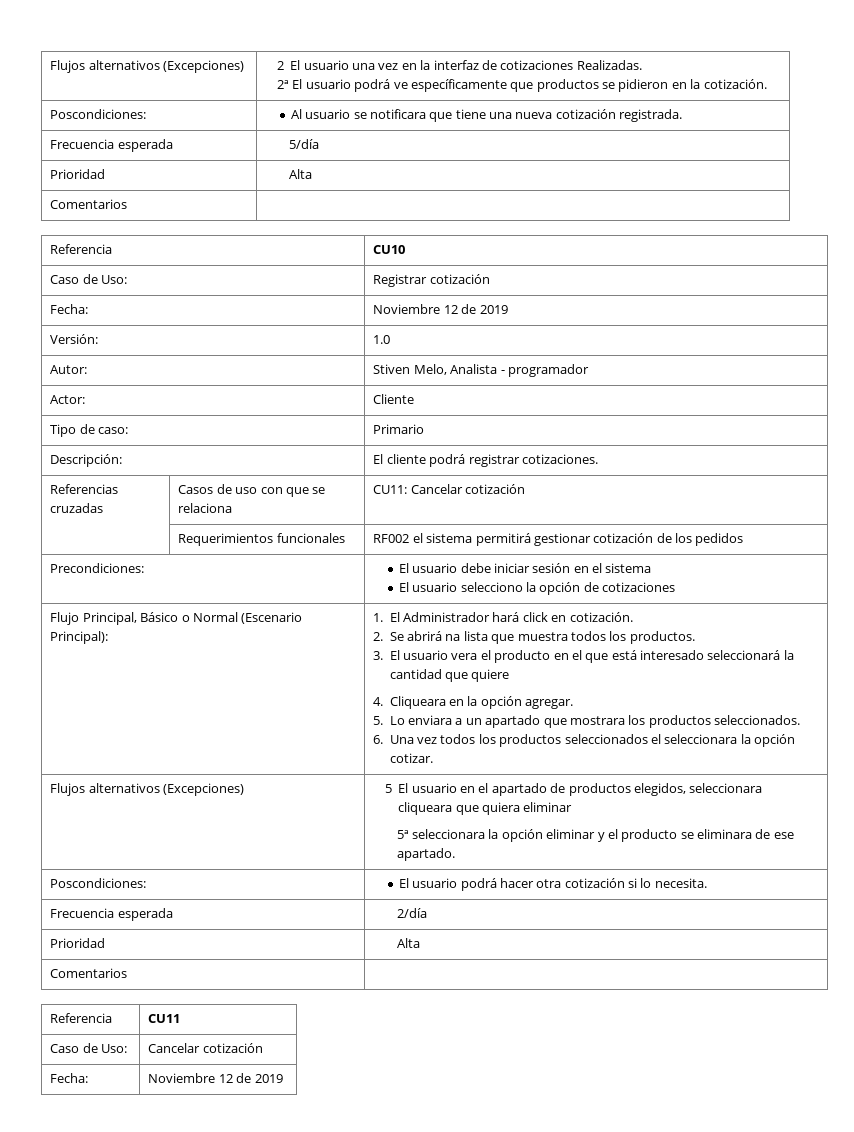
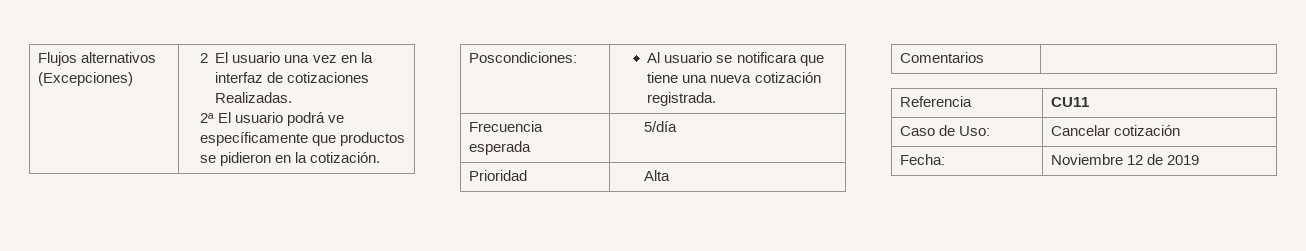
[50,244,113,254] [373,245,406,254] [50,274,128,284] [373,274,490,287] [50,304,89,314] [373,304,508,314] [50,334,99,344] [373,335,391,344] [50,365,88,374] [373,364,589,377] [50,395,86,404] [373,394,415,404] [50,424,129,437] [373,424,425,434] [50,454,123,467] [373,454,598,467] [50,484,119,494] [50,503,104,513] [178,484,326,497] [178,503,233,513] [373,484,526,494] [178,533,345,546] [373,533,744,546] [50,563,145,573] [398,563,652,573] [398,582,676,595] [50,612,303,625] [50,631,109,644] [373,612,633,622] [373,631,695,644] [373,650,794,663] [389,669,510,682] [373,696,574,709] [373,715,801,728] [373,734,796,747] [389,753,433,763] [50,783,245,796] [385,783,763,796] [398,802,573,815] [396,829,794,842] [396,848,455,861] [50,878,147,888] [398,878,707,891] [50,908,173,921] [396,908,427,918] [50,938,106,948] [396,938,420,948] [50,968,128,978] // Referencia | CU10 // Caso de Uso: | Registrar cotización // Fecha: | Noviembre 12 de 2019 // Versión: | 1.0 // Autor: | Stiven Melo, Analista - programador // Actor: | Cliente // Tipo de caso: | Primario // Descripción: | El cliente podrá registrar cotizaciones. // Referencias cruzadas | Casos de uso con que se relaciona | CU11: Cancelar cotización // | Requerimientos funcionales | RF002 el sistema permitirá gestionar cotización de los pedidos // Precondiciones: | El usuario debe iniciar sesión en el sistema // El usuario selecciono la opción de cotizaciones // Flujo Principal, Básico o Normal (Escenario Principal): | 1. El Administrador hará click en cotización. // 2. Se abrirá na lista que muestra todos los productos. // 3. El usuario vera el producto en el que está interesado seleccionará la cantidad que quiere // 4. Cliqueara en la opción agregar. // 5. Lo enviara a un apartado que mostrara los productos seleccionados. // 6. Una vez todos los productos seleccionados el seleccionara la opción cotizar. // Flujos alternativos (Excepciones) | 5 El usuario en el apartado de productos elegidos, seleccionara cliqueara que quiera eliminar // 5ª seleccionara la opción eliminar y el producto se eliminara de ese apartado. // Poscondiciones: | El usuario podrá hacer otra cotización si lo necesita. // Frecuencia esperada | 2/día // Prioridad | Alta // Comentarios | -> (984, 57) none

